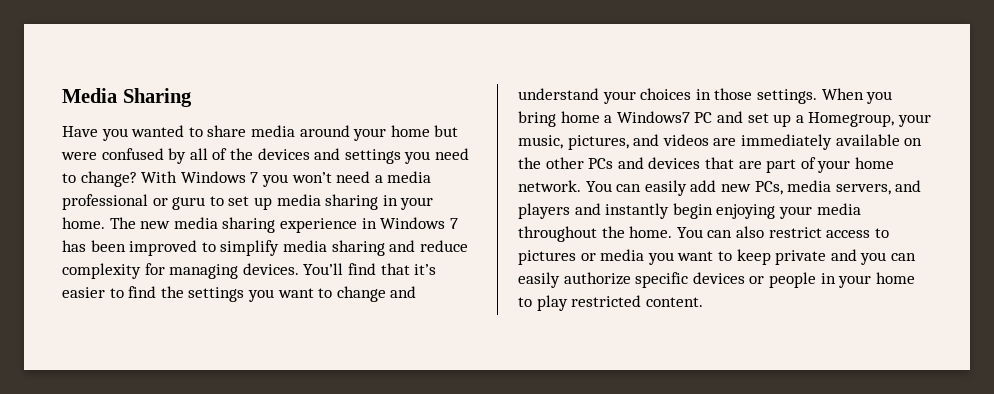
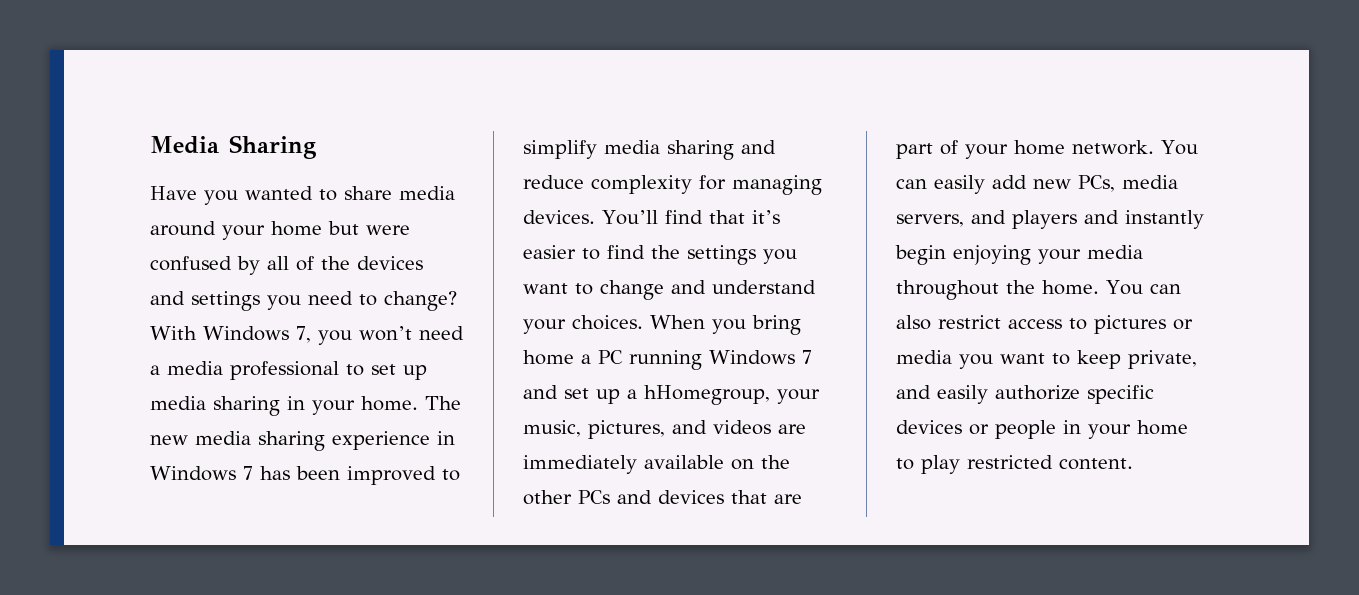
[250,172,259,183] 7 -> [296,326,311,343] 7,
[152,197,206,210] or guru -> (339, 370) none
[640,88,817,104] choices in those settings. -> [572,315,643,330] choices.
[616,111,713,123] Windows7 PC -> [598,350,812,370] PC running Windows 7
[808,112,895,127] Homegroup, -> [644,385,770,405] hHomegroup,
[775,249,916,265] private and you can -> [1128,350,1197,369] [896,385,931,399] private, and

